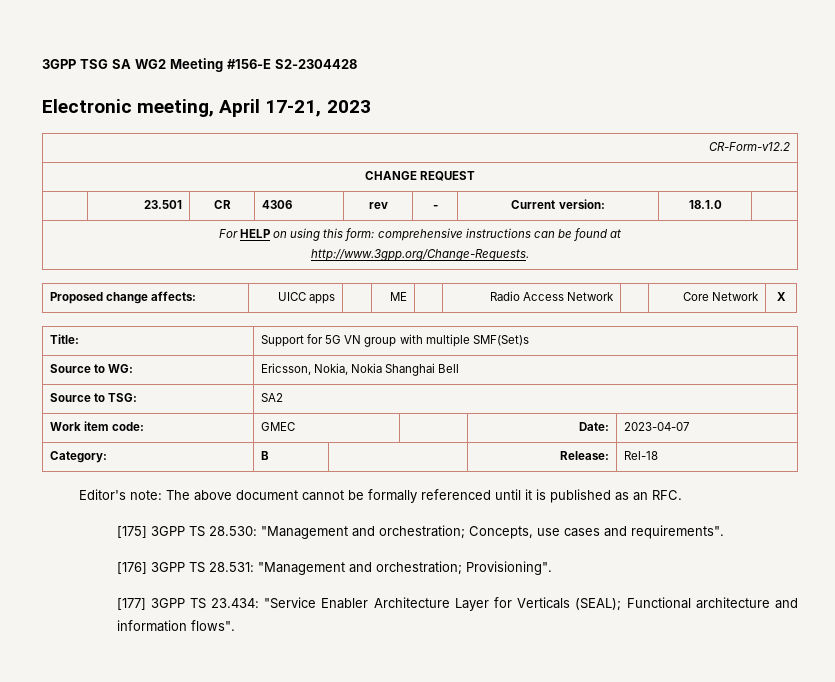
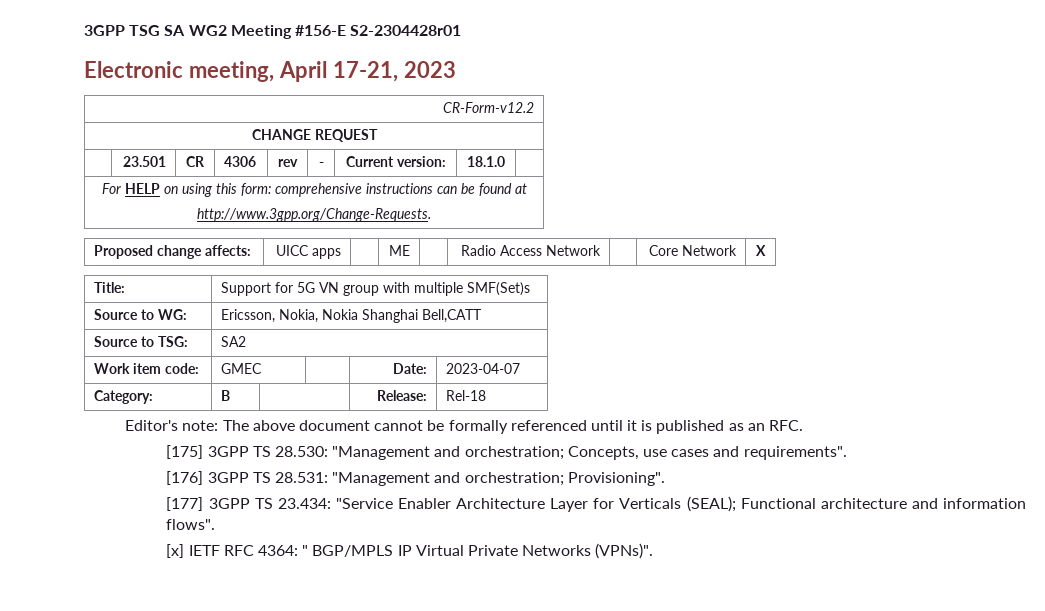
[275,59,357,69] S2-2304428 -> [350,25,462,36] S2-2304428r01
[438,364,460,373] Bell -> [421,309,482,323] Bell,CATT
(235, 625) none -> [166,543,654,559] // [x] IETF RFC 4364: " BGP/MPLS IP Virtual Private Networks (VPNs)".

